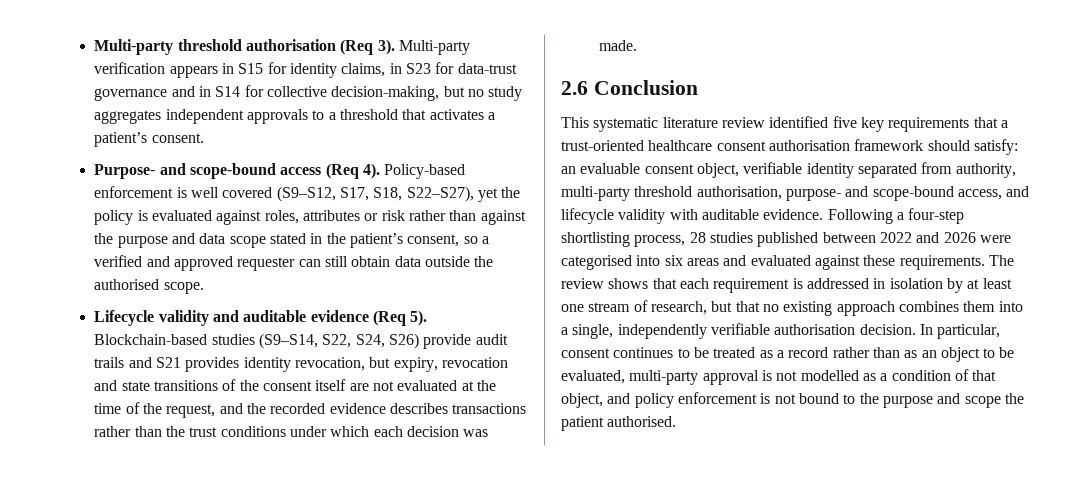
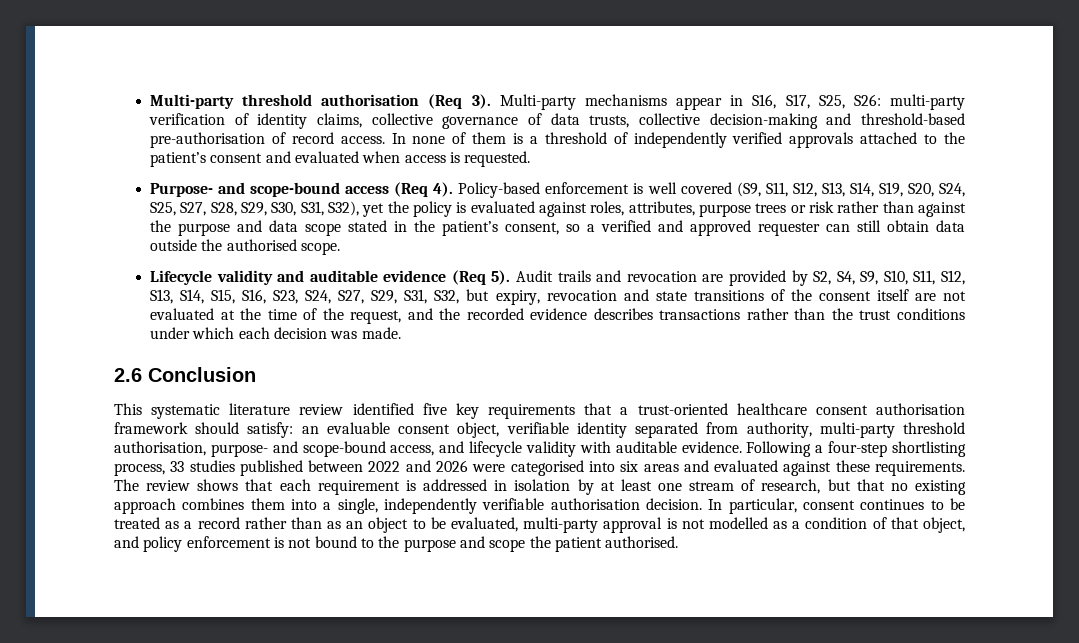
[94,62,517,78] [94,85,523,101] [94,109,495,124] [94,132,204,147] verification appears in S15 for identity claims, in S23 for data-trust governance and in S14 for collective decision-making, but no study aggregates independent approvals to a threshold that activates a patient’s consent. -> [584,94,965,110] [148,113,965,129] [149,132,966,148] [149,151,531,167] mechanisms appear in S16, S17, S25, S26: multi-party verification of identity claims, collective governance of data trusts, collective decision-making and threshold-based pre-authorisation of record access. In none of them is a threshold of independently verified approvals attached to the patient’s consent and evaluated when access is requested.
[276,186,474,202] (S9–S12, S17, S18, S22–S27), -> [736,182,965,197] [149,201,359,216] (S9, S11, S12, S13, S14, S19, S20, S24, S25, S27, S28, S29, S30, S31, S32),
[302,210,360,221] attributes -> [628,201,787,217] attributes, purpose trees
[94,333,508,349] [94,357,365,372] Blockchain-based studies (S9–S14, S22, S24, S26) provide audit trails and S21 provides identity revocation, -> [516,270,966,286] [149,289,460,304] Audit trails and revocation are provided by S2, S4, S9, S10, S11, S12, S13, S14, S15, S16, S23, S24, S27, S29, S31, S32,
[689,232,706,243] 28 -> [170,461,185,472] 33

